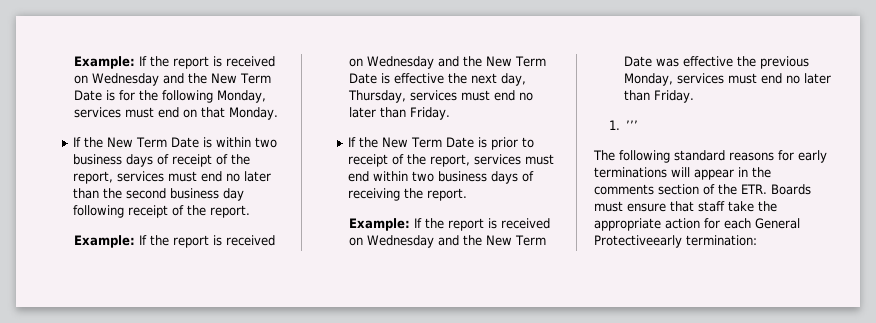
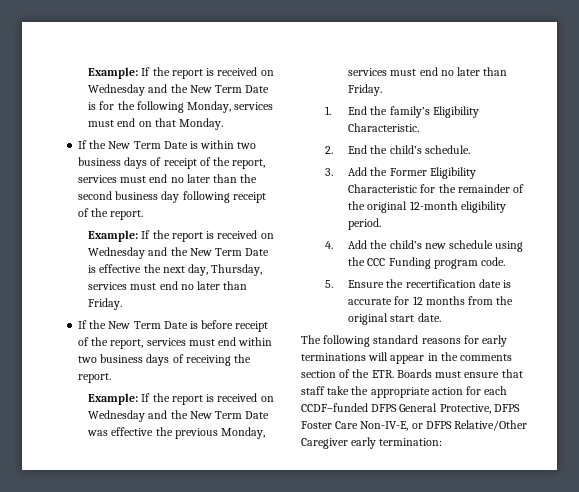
[490,137,534,150] prior to -> [201,320,234,329] before
[626,120,639,130] ’’’ -> [348,106,479,118] [348,123,420,132] [324,145,470,154] [324,167,476,179] [348,184,525,193] [348,201,506,213] [348,218,382,230] [324,240,524,252] [348,257,506,269] [324,279,512,288] [348,296,514,305] [348,313,441,325] End the family’s Eligibility Characteristic. // 2. End the child’s schedule. // 3. Add the Former Eligibility Characteristic for the remainder of the original 12-month eligibility period. // 4. Add the child’s new schedule using the CCC Funding program code. // 5. Ensure the recertification date is accurate for 12 months from the original start date.
[755,218,800,229] [594,235,682,248] General Protectiveearly -> [301,403,520,414] [301,420,528,431] [301,437,377,449] CCDF–funded DFPS General Protective, DFPS Foster Care Non-IV-E, or DFPS Relative/Other Caregiver early

